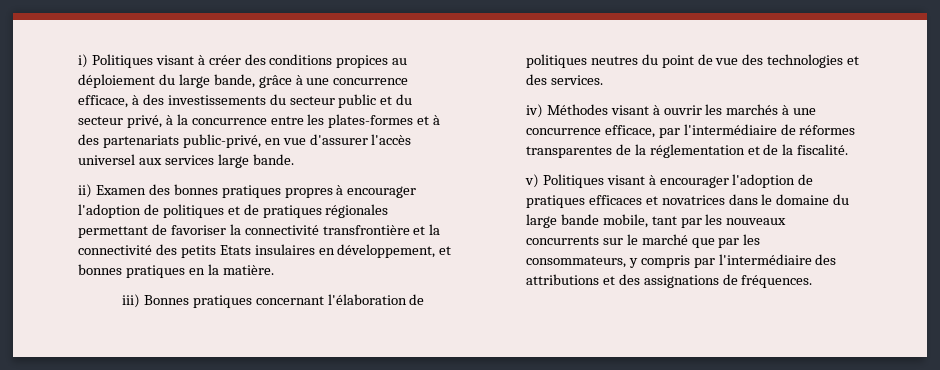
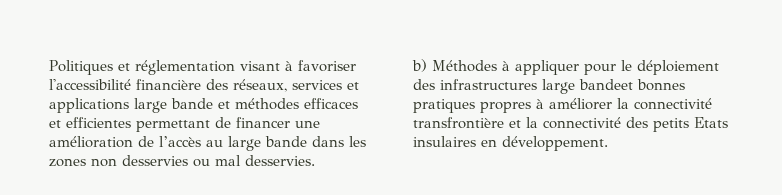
[78,54,408,68] [78,74,409,88] [78,94,413,108] [78,114,441,128] [78,134,412,148] [78,154,294,168] [78,184,417,198] [78,204,389,218] [78,224,226,238] i) Politiques visant à créer des conditions propices au déploiement du large bande, grâce à une concurrence efficace, à des investissements du secteur public et du secteur privé, à la concurrence entre les plates-formes et à des partenariats public-privé, en vue d'assurer l'accès universel aux services large bande. // ii) Examen des bonnes pratiques propres à encourager l'adoption de politiques et de pratiques régionales permettant de favoriser -> [49,60,356,75] [49,79,359,92] [49,98,358,113] [49,117,320,132] [49,136,366,151] [49,155,315,167] [412,59,719,75] [413,79,685,94] [413,98,612,113] Politiques et réglementation visant à favoriser l'accessibilité financière des réseaux, services et applications large bande et méthodes efficaces et efficientes permettant de financer une amélioration de l’accès au large bande dans les zones non desservies ou mal desservies. // b) Méthodes à appliquer pour le déploiement des infrastructures large bandeet bonnes pratiques propres à améliorer
[337,244,452,258] [78,264,274,278] [121,294,425,308] [525,54,860,68] [525,74,603,85] [525,104,817,118] [525,124,856,138] [525,144,849,158] [524,174,814,188] [525,194,850,208] [525,214,787,228] [525,234,761,248] [525,254,837,268] [525,274,813,288] développement, et bonnes pratiques en la matière. // iii) Bonnes pratiques concernant l'élaboration de politiques neutres du point de vue des technologies et des services. // iv) Méthodes visant à ouvrir les marchés à une concurrence efficace, par l'intermédiaire de réformes transparentes de la réglementation et de la fiscalité. // v) Politiques visant à encourager l'adoption de pratiques efficaces et novatrices dans le domaine du large bande mobile, tant par les nouveaux concurrents sur le marché que par les consommateurs, y compris par l'intermédiaire des attributions et des assignations de fréquences. -> [502,136,608,151] développement.

